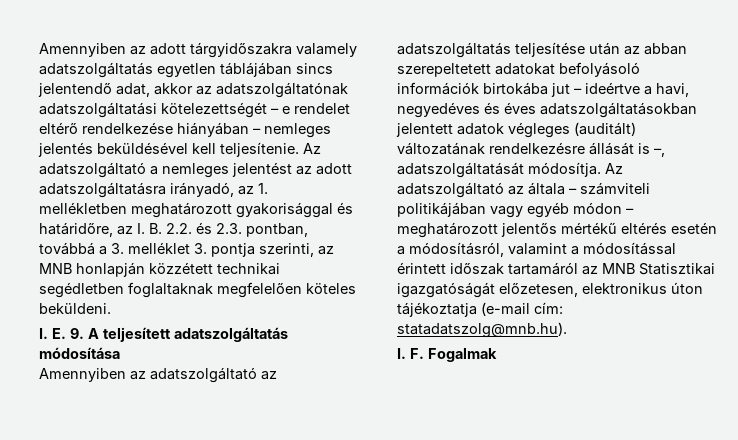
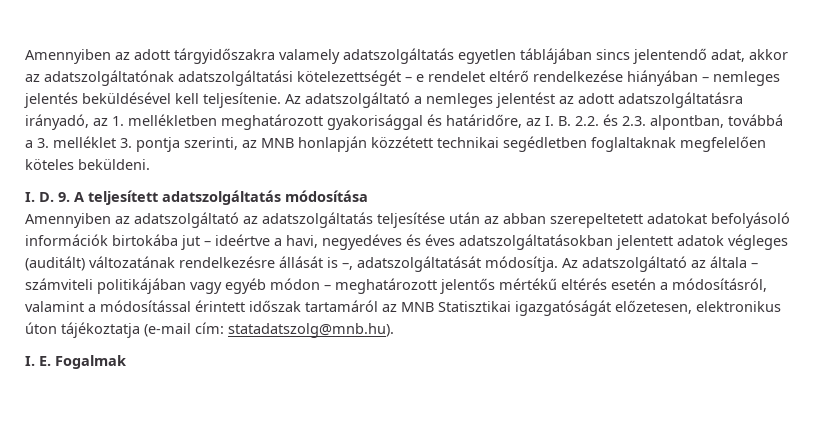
[246,223,308,237] pontban, -> [650,115,724,130] alpontban,
[52,328,66,339] E. -> [39,192,54,202] D.
[410,348,424,359] F. -> [39,356,51,366] E.

